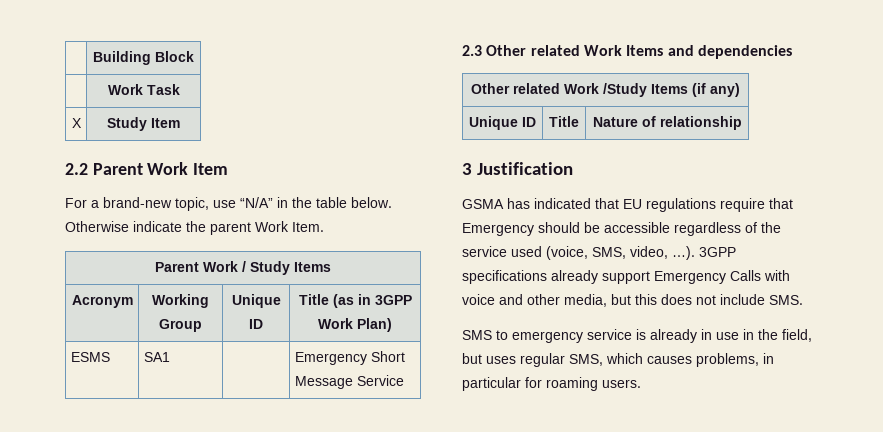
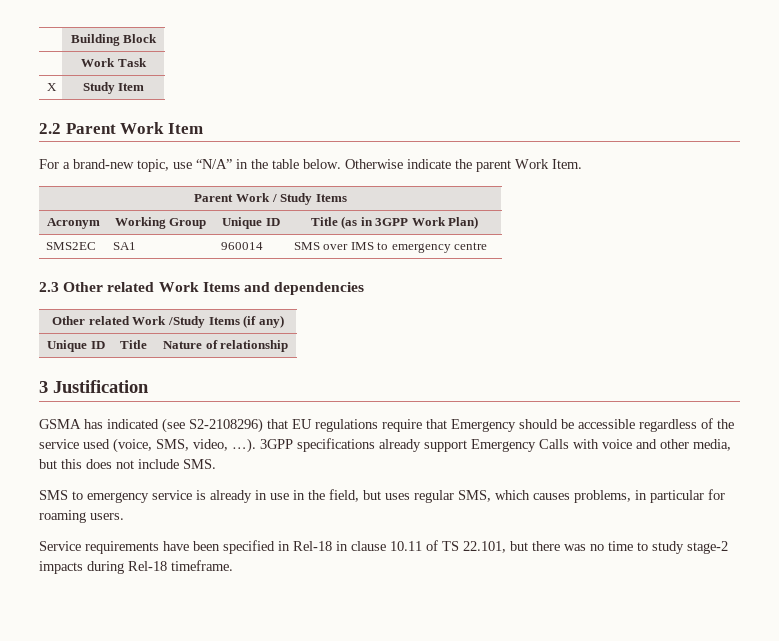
[70,352,110,362] ESMS -> [45,242,96,250] SMS2EC
[294,351,405,365] [294,375,404,389] | Emergency Short Message Service -> [220,242,263,250] [293,242,488,253] 960014 | SMS over IMS to emergency centre
(591, 203) none -> [162,418,263,433] (see S2-2108296)
(641, 383) none -> [39,540,728,554] [39,560,233,574] // Service requirements have been specified in Rel-18 in clause 10.11 of TS 22.101, but there was no time to study stage-2 impacts during Rel-18 timeframe.

